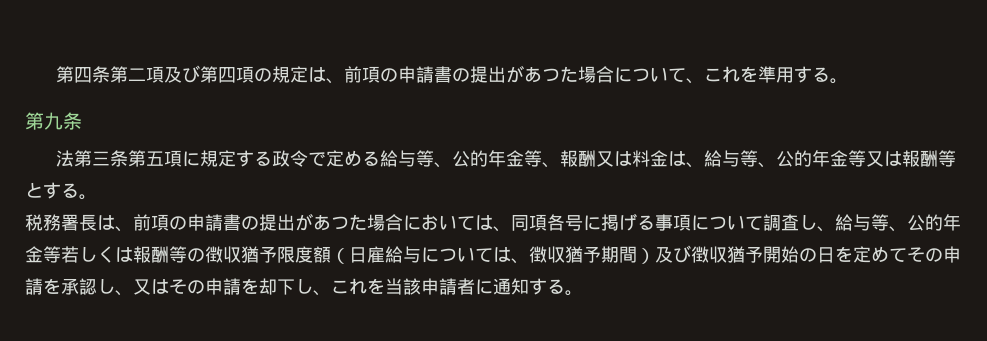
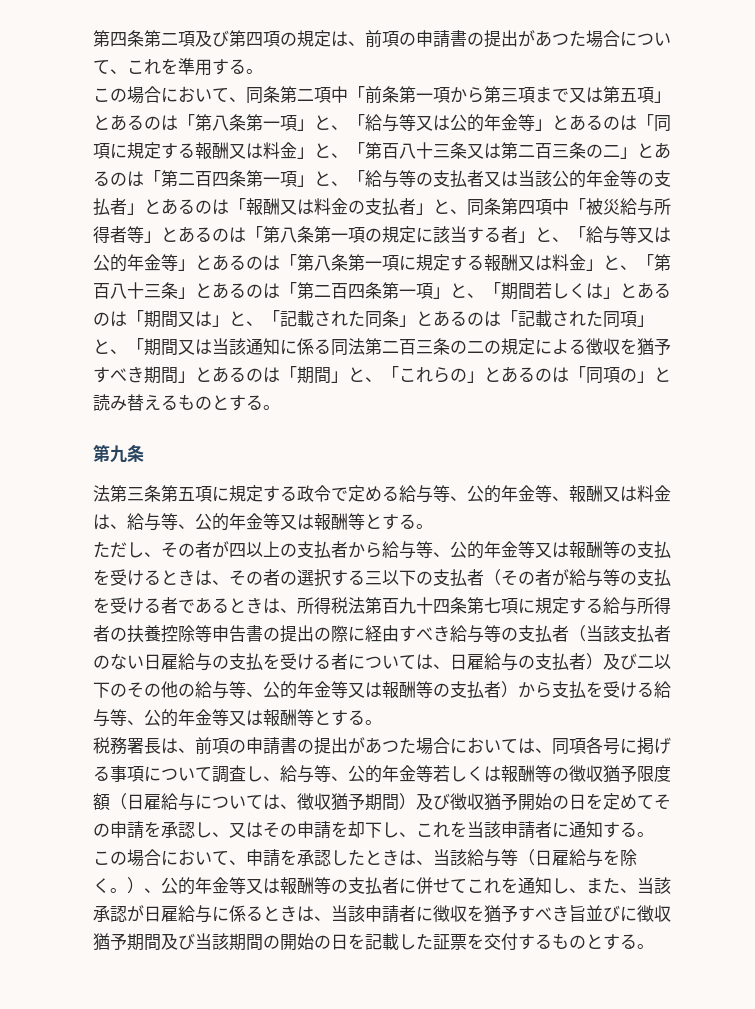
(848, 81) none -> [93,86,671,104] [93,114,671,132] [93,142,671,159] [93,170,671,188] [93,198,671,216] [93,226,671,244] [93,254,671,272] [93,282,671,300] [93,310,654,328] [93,338,671,356] [93,366,671,384] [93,394,280,411] // この場合において、同条第二項中「前条第一項から第三項まで又は第五項」とあるのは「第八条第一項」と、「給与等又は公的年金等」とあるのは「同項に規定する報酬又は料金」と、「第百八十三条又は第二百三条の二」とあるのは「第二百四条第一項」と、「給与等の支払者又は当該公的年金等の支払者」とあるのは「報酬又は料金の支払者」と、同条第四項中「被災給与所得者等」とあるのは「第八条第一項の規定に該当する者」と、「給与等又は公的年金等」とあるのは「第八条第一項に規定する報酬又は料金」と、「第百八十三条」とあるのは「第二百四条第一項」と、「期間若しくは」とあるのは「期間又は」と、「記載された同条」とあるのは「記載された同項」と、「期間又は当該通知に係る同法第二百三条の二の規定による徴収を猶予すべき期間」とあるのは「期間」と、「これらの」とあるのは「同項の」と読み替えるものとする。
(97, 197) none -> [93,541,671,559] [93,569,671,587] [93,597,671,615] [93,625,671,643] [93,653,671,671] [93,681,671,699] [93,709,382,727] // ただし、その者が四以上の支払者から給与等、公的年金等又は報酬等の支払を受けるときは、その者の選択する三以下の支払者（その者が給与等の支払を受ける者であるときは、所得税法第百九十四条第七項に規定する給与所得者の扶養控除等申告書の提出の際に経由すべき給与等の支払者（当該支払者のない日雇給与の支払を受ける者については、日雇給与の支払者）及び二以下のその他の給与等、公的年金等又は報酬等の支払者）から支払を受ける給与等、公的年金等又は報酬等とする。
(583, 293) none -> [93,849,637,867] [93,877,671,895] [93,905,671,923] [93,933,654,951] // この場合において、申請を承認したときは、当該給与等（日雇給与を除く。）、公的年金等又は報酬等の支払者に併せてこれを通知し、また、当該承認が日雇給与に係るときは、当該申請者に徴収を猶予すべき旨並びに徴収猶予期間及び当該期間の開始の日を記載した証票を交付するものとする。

